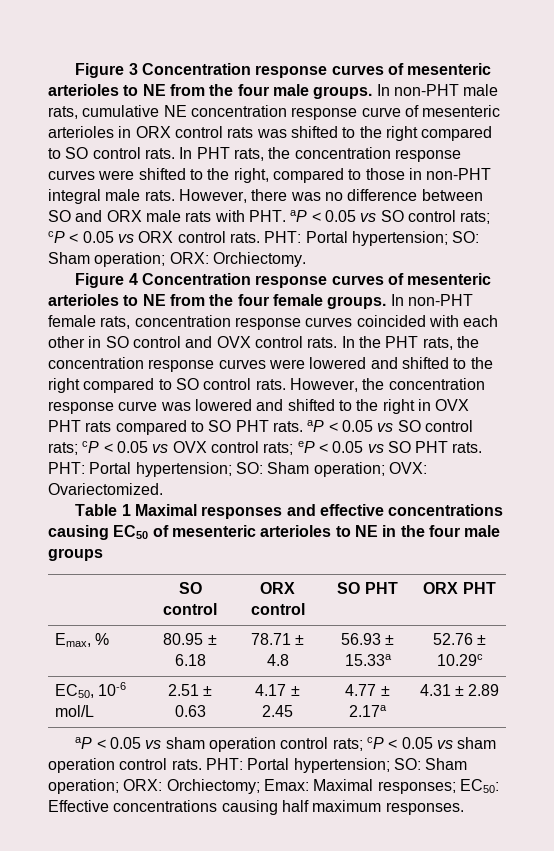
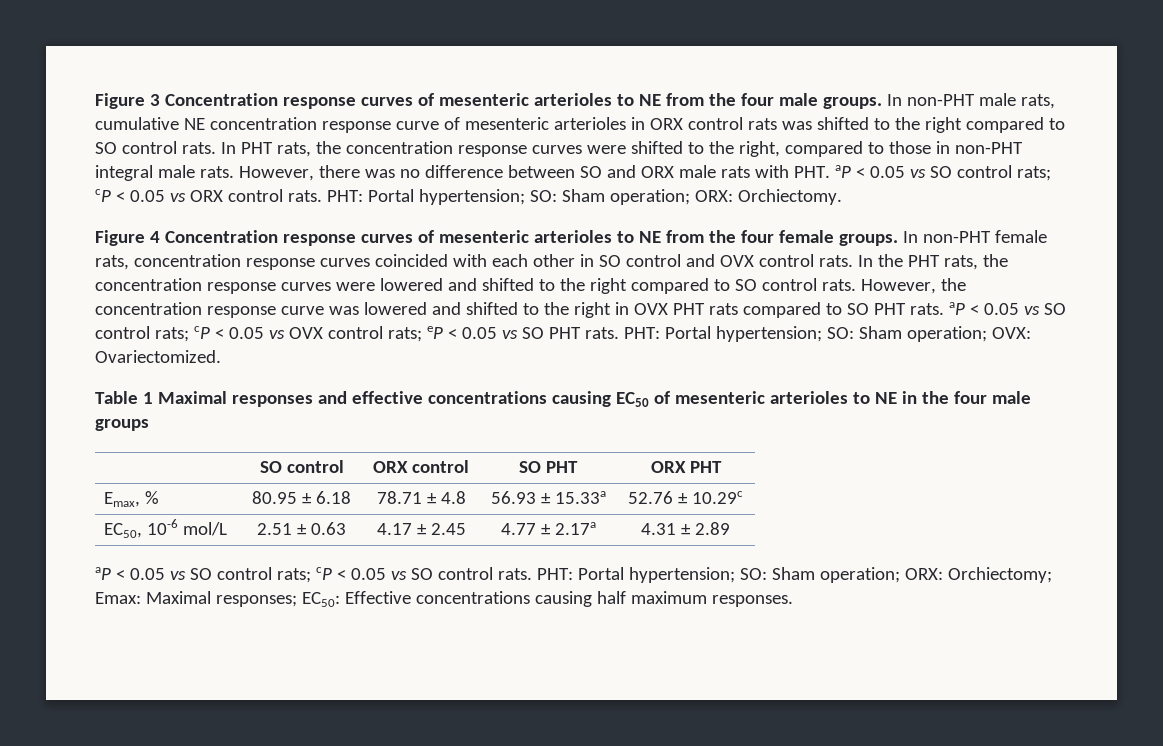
[165,737,497,752] [48,758,115,773] sham operation control rats; cP < 0.05 vs sham operation -> [189,567,433,583] SO control rats; cP < 0.05 vs SO

